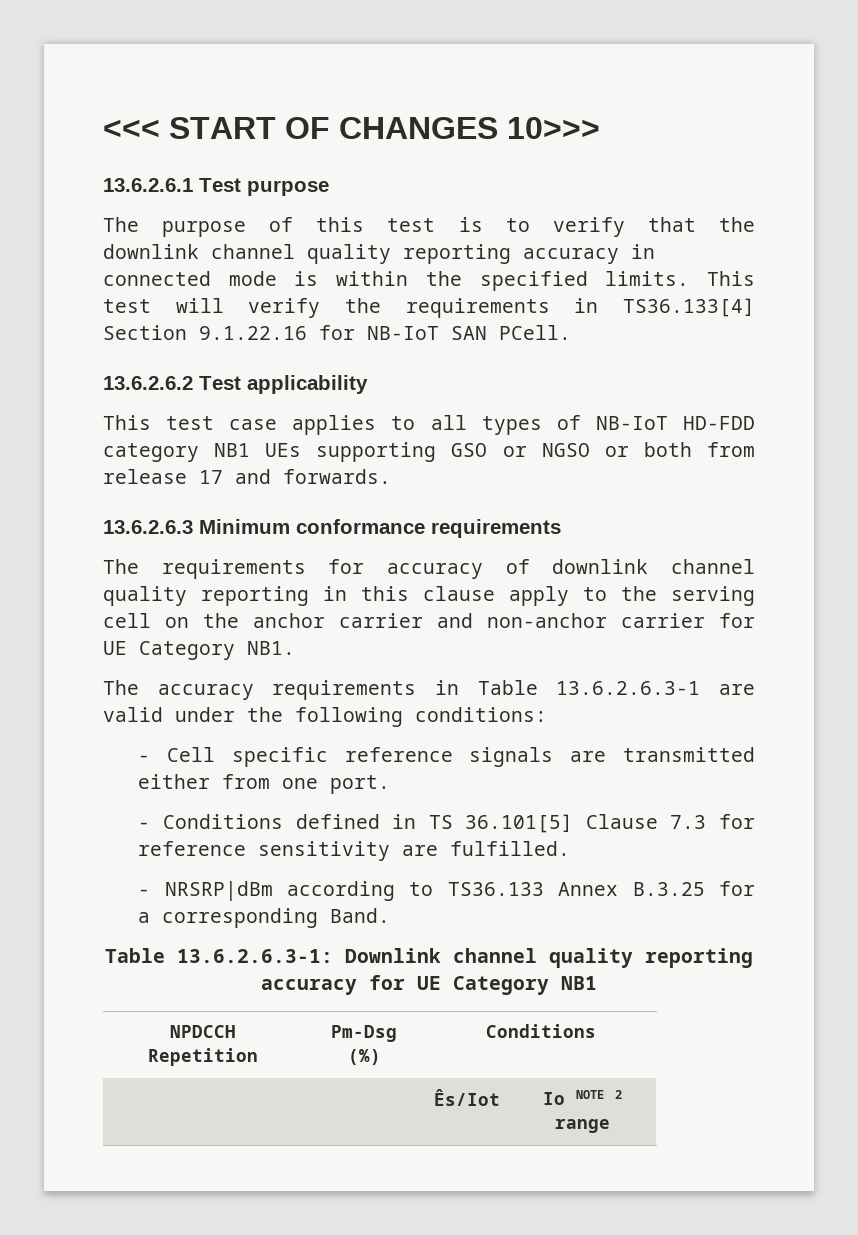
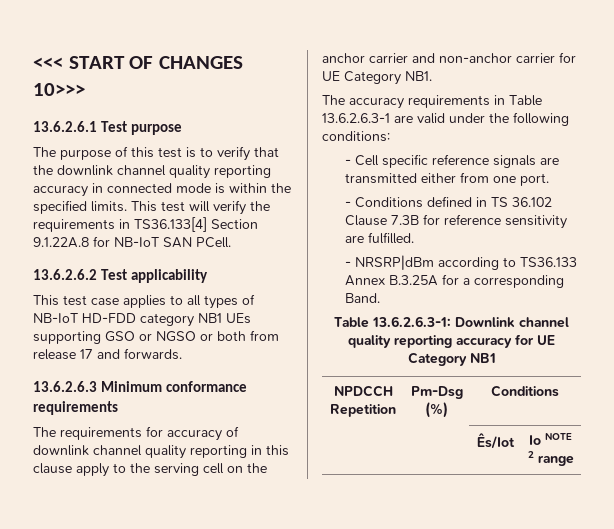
[199,326,307,340] 9.1.22.16 -> [33,237,89,248] 9.1.22A.8
[465,814,707,833] 36.101[5] Clause 7.3 -> [512,197,553,207] [345,215,420,226] 36.102 Clause 7.3B
[632,882,705,896] B.3.25 -> [389,275,439,286] B.3.25A

